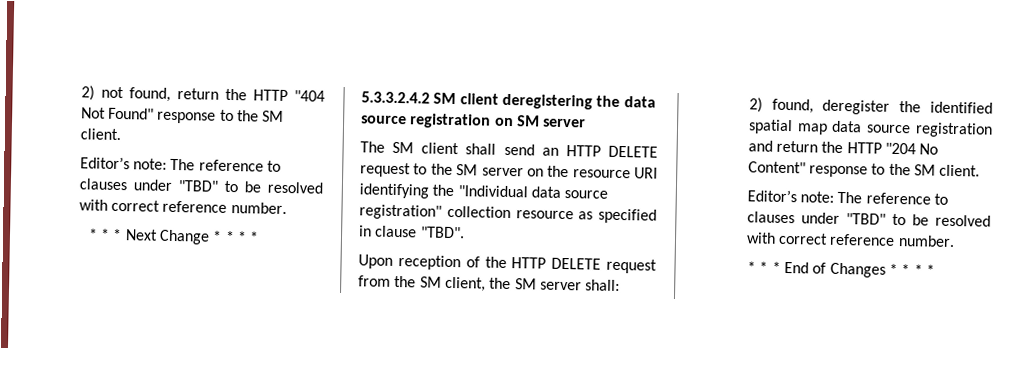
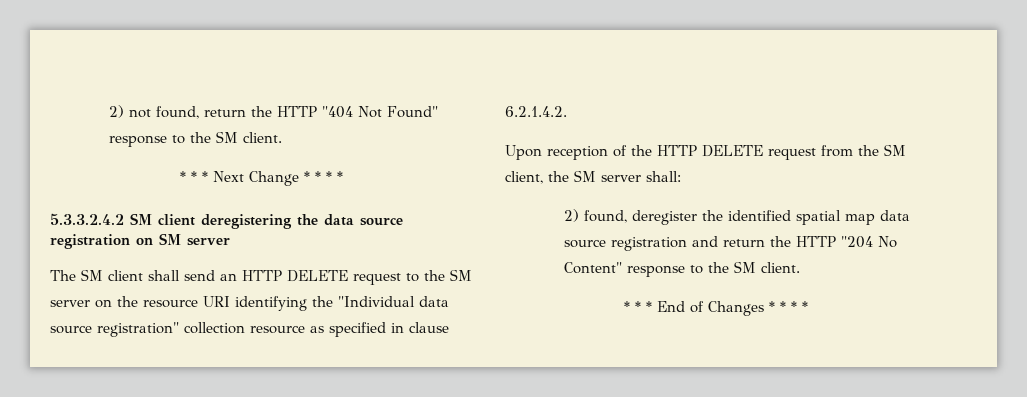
[79,156,281,172] [78,178,323,194] [78,199,287,215] // Editor’s note: The reference to clauses under "TBD" to be resolved with correct reference number. -> (282, 137) none
[420,226,465,239] "TBD". -> [505,106,567,117] 6.2.1.4.2.
[746,189,948,205] [746,211,991,227] [745,232,955,248] // Editor’s note: The reference to clauses under "TBD" to be resolved with correct reference number. -> (800, 267) none

